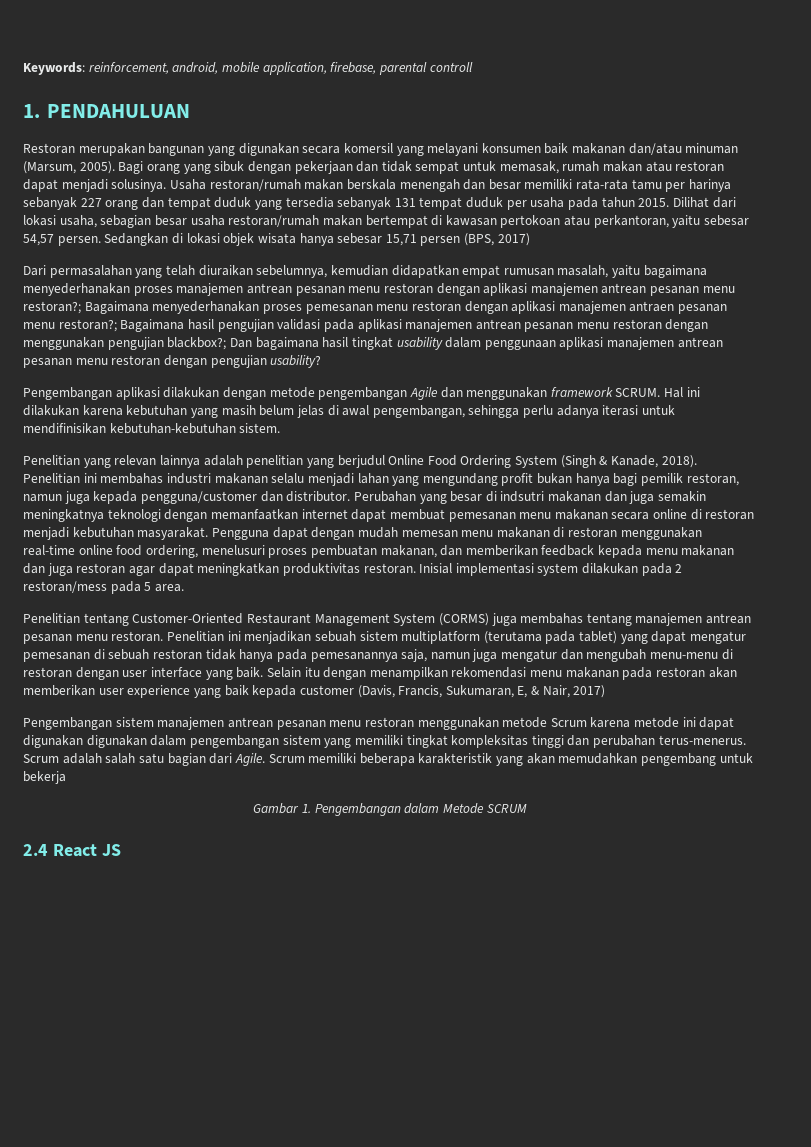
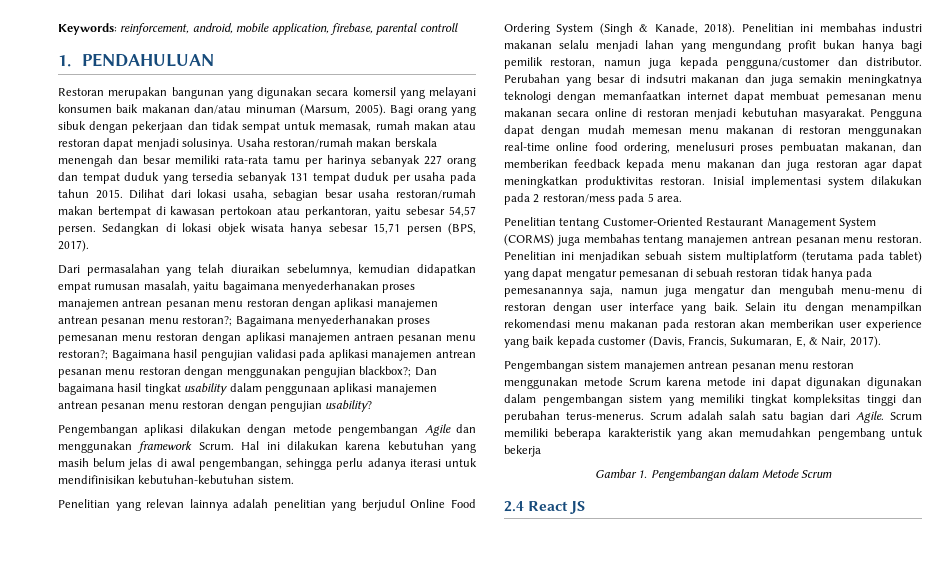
[497,233,530,246] 2017) -> [58,240,89,252] 2017).
[615,388,661,397] SCRUM. -> [198,442,234,450] Scrum.
[573,685,606,698] 2017) -> [849,336,881,348] 2017).
[486,804,527,813] SCRUM -> [800,470,832,478] Scrum

